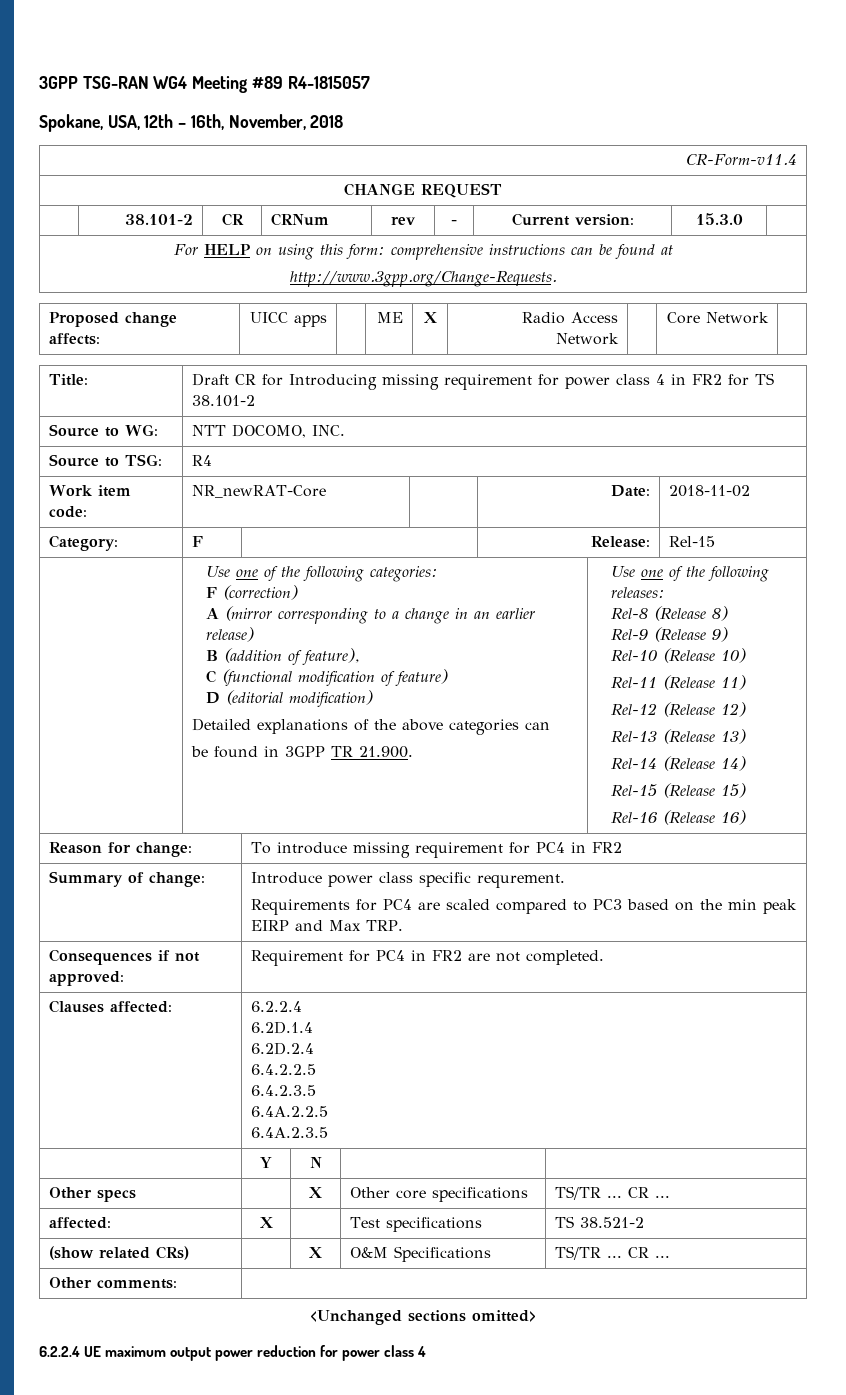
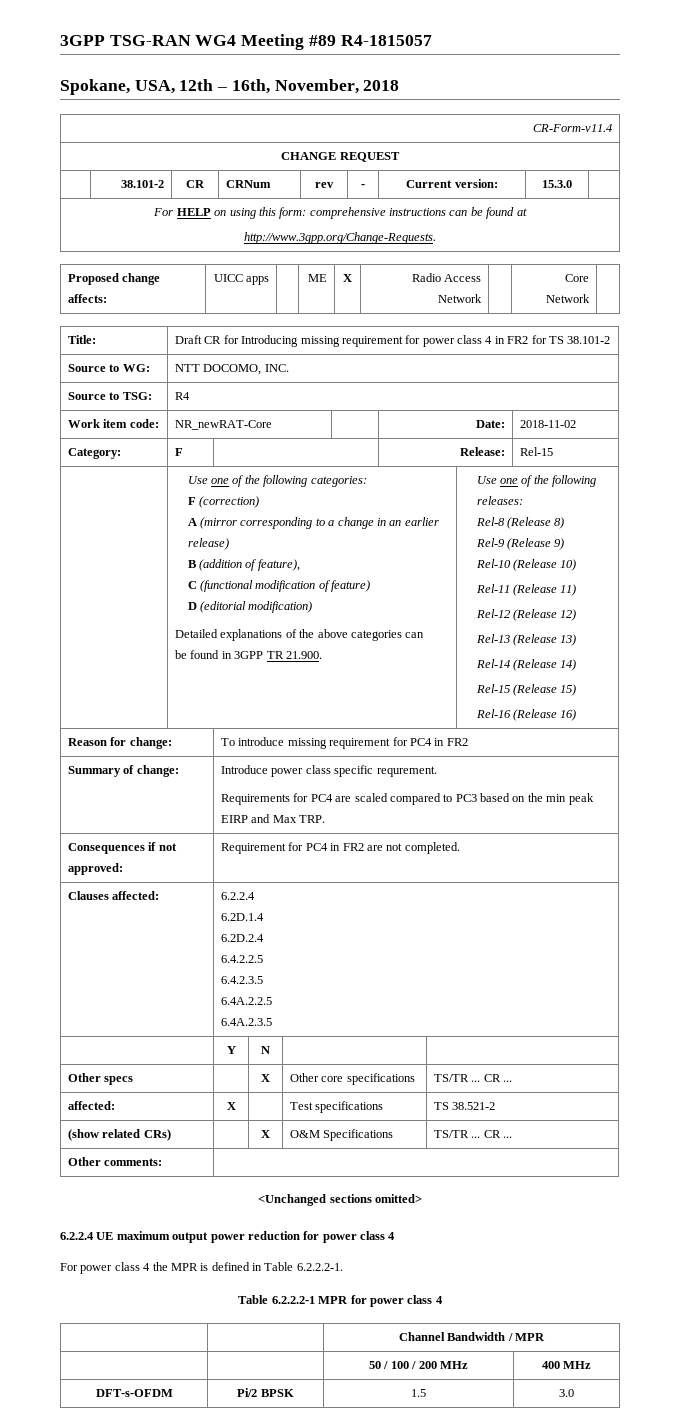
(427, 1351) none -> [60,1262,343,1274] [238,1295,443,1307] [398,1332,546,1341] [369,1361,468,1369] [541,1361,592,1369] [95,1389,173,1397] [237,1388,294,1397] [411,1389,426,1397] [559,1389,574,1397] // For power class 4 the MPR is defined in Table 6.2.2.2-1. // Table 6.2.2.2-1 MPR for power class 4 // | | Channel Bandwidth / MPR // | | 50 / 100 / 200 MHz | 400 MHz // DFT-s-OFDM | Pi/2 BPSK | 1.5 | 3.0

